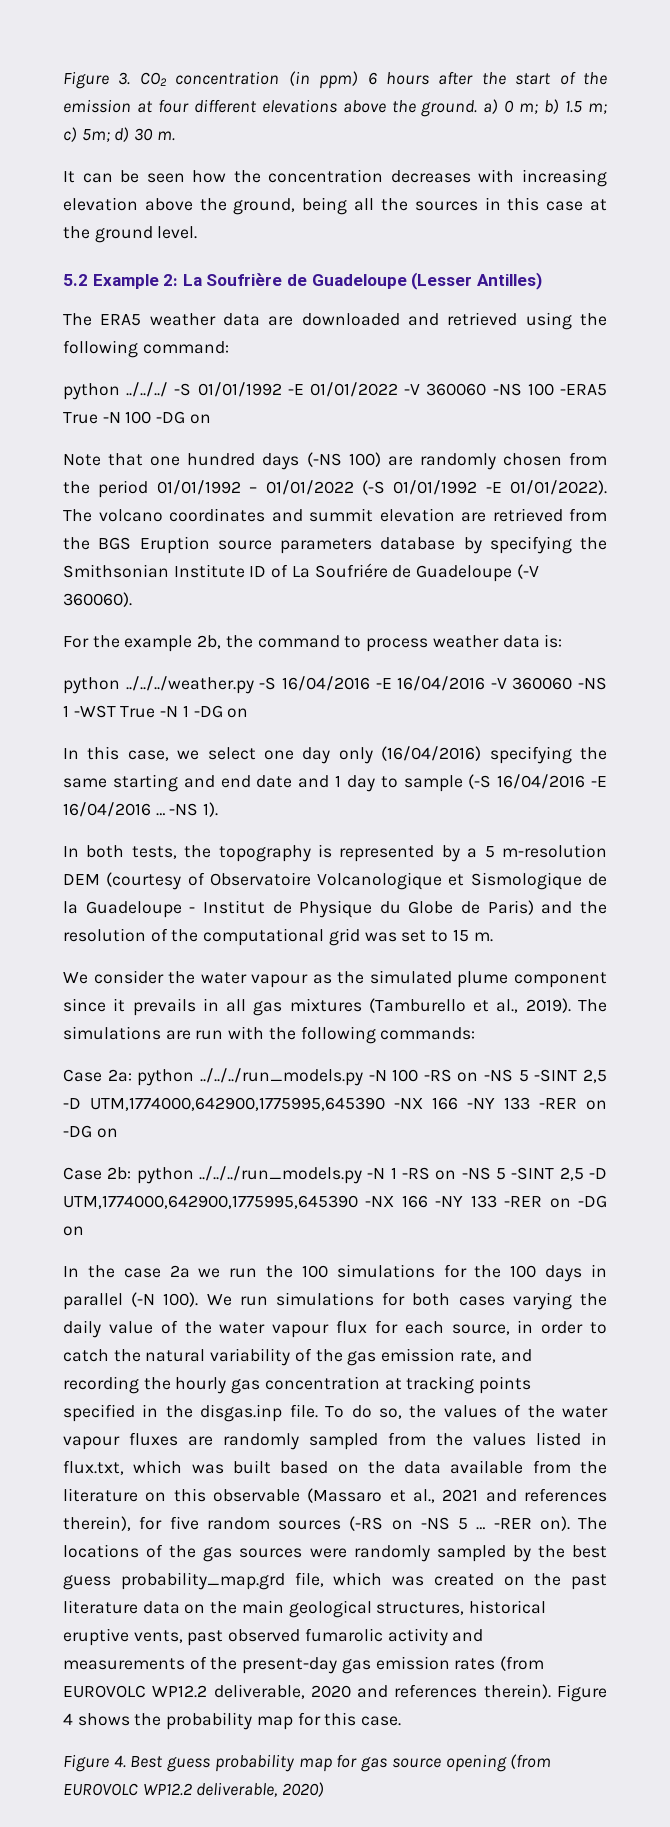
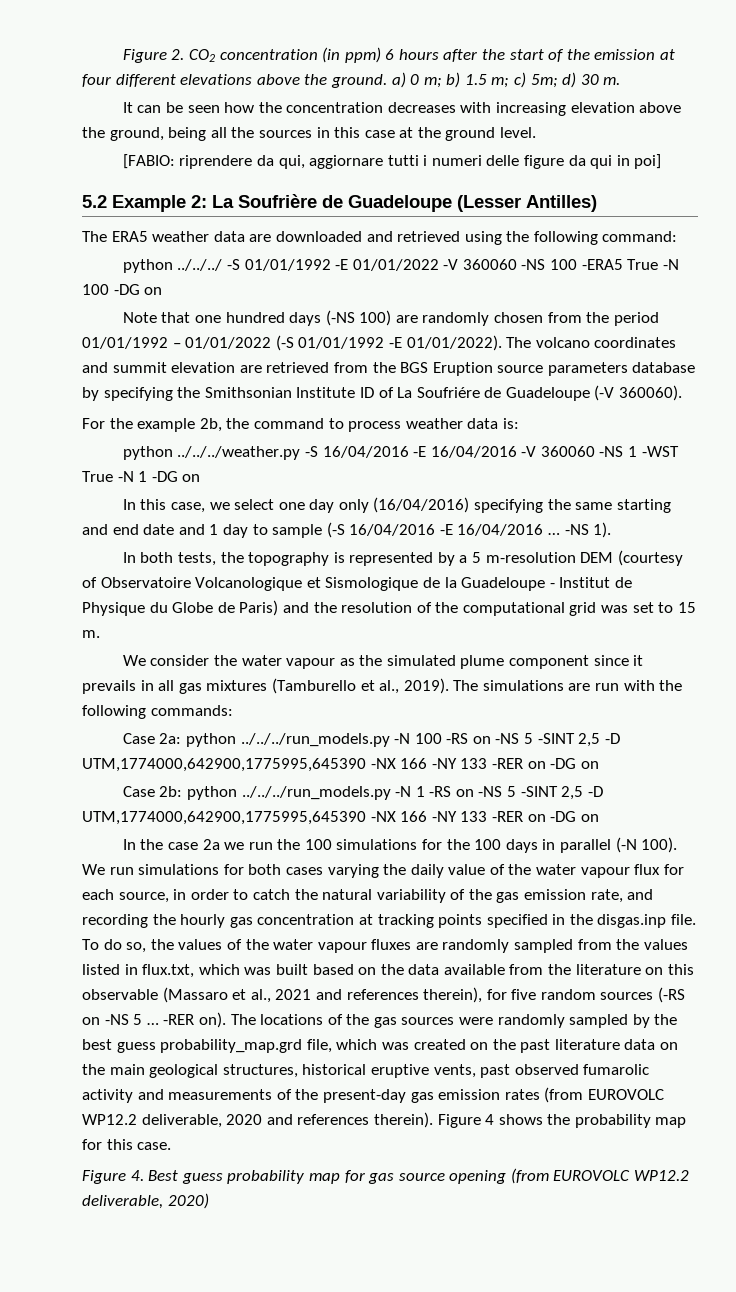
[63,71,131,89] Figure 3. -> [122,49,185,63] Figure 2.
(198, 232) none -> [122,154,662,169] // [FABIO: riprendere da qui, aggiornare tutti i numeri delle figure da qui in poi]

